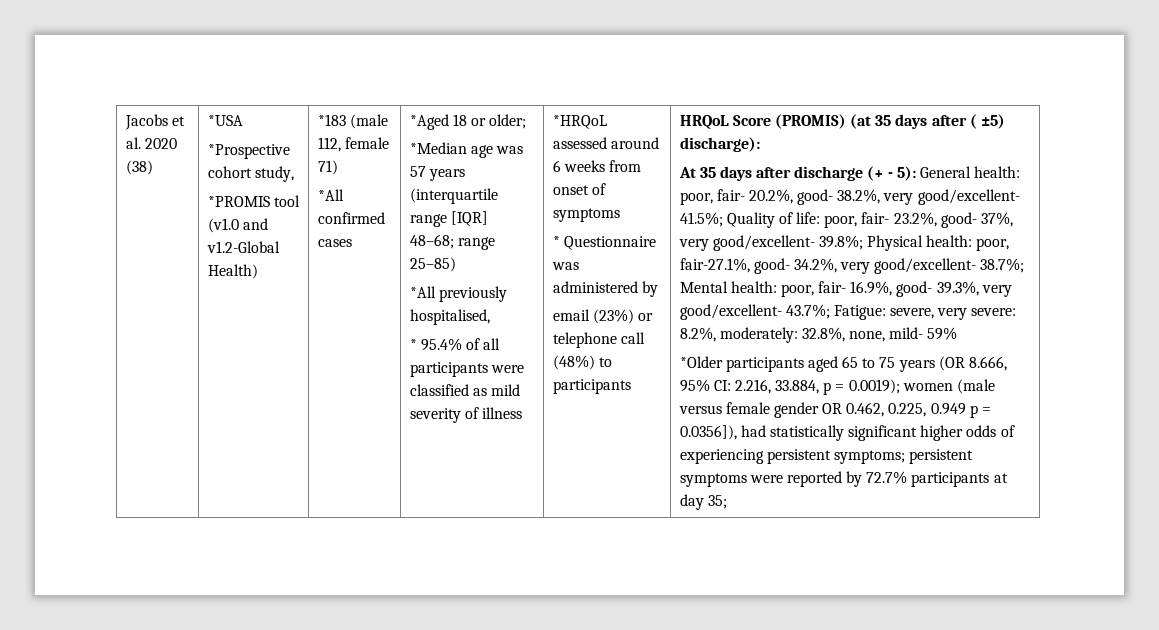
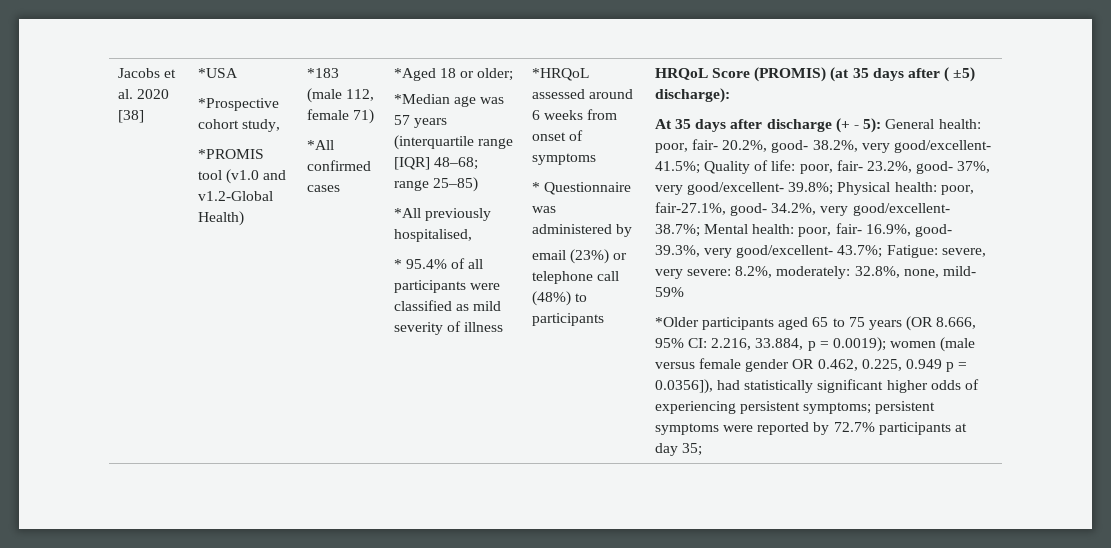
[125,160,153,175] (38) -> [117,110,144,123] [38]

